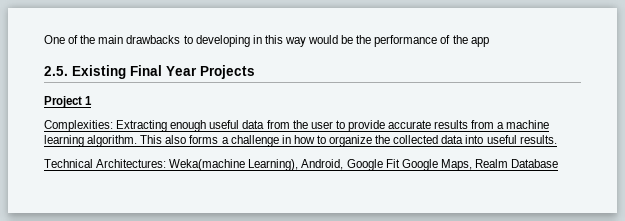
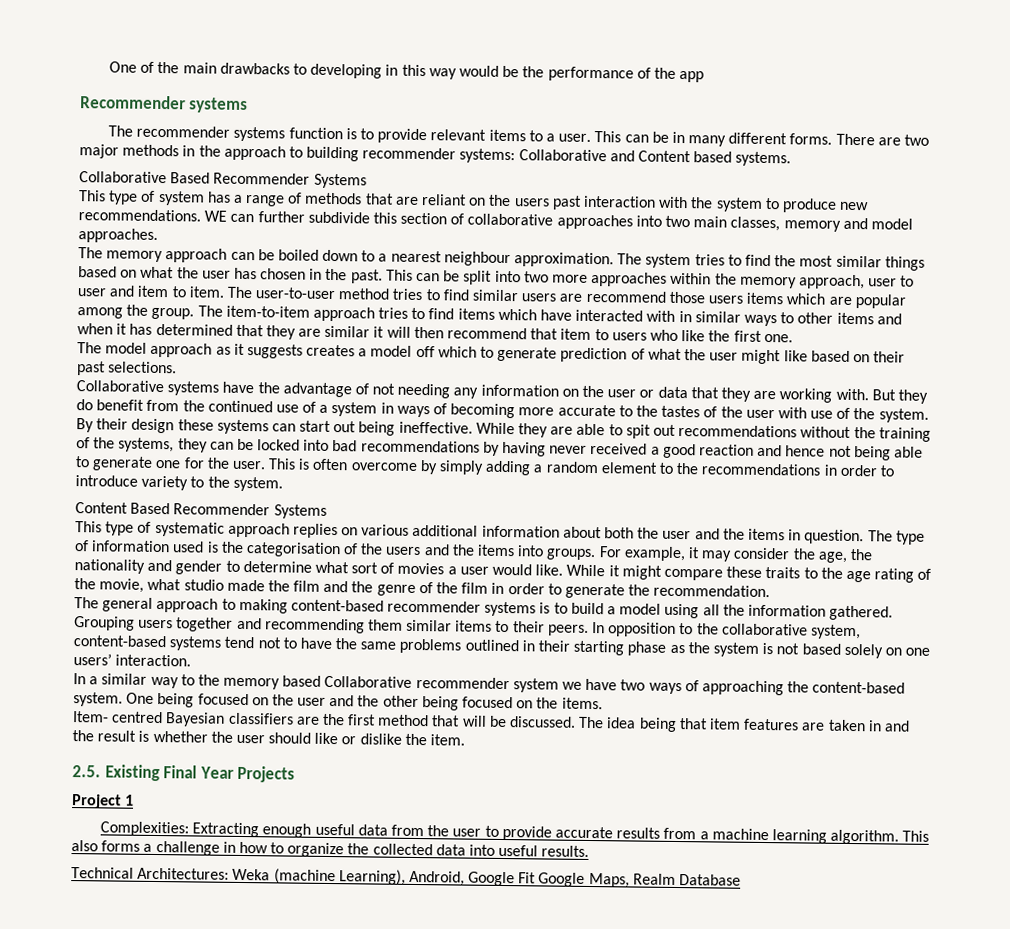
(489, 42) none -> [80,95,249,114] [108,125,929,147] [79,144,792,167] [79,171,367,189] [79,190,870,213] [78,209,913,232] [78,228,158,243] [78,247,925,271] [78,266,915,290] [77,285,906,309] [77,304,902,327] [77,323,793,343] [77,342,906,365] [77,361,178,376] [76,380,928,404] [76,399,929,423] [76,418,931,442] [76,437,923,461] [75,456,895,477] [75,475,283,492] [75,502,327,519] [75,521,925,545] [74,540,873,563] [74,559,932,583] [74,578,771,599] [74,597,894,621] [74,616,861,640] [73,635,931,659] [73,653,192,667] [73,673,906,696] [73,692,603,711] [73,711,910,732] [72,730,466,746] // Recommender systems // The recommender systems function is to provide relevant items to a user. This can be in many different forms. There are two major methods in the approach to building recommender systems: Collaborative and Content based systems. // Collaborative Based Recommender Systems // This type of system has a range of methods that are reliant on the users past interaction with the system to produce new recommendations. WE can further subdivide this section of collaborative approaches into two main classes, memory and model approaches. // The memory approach can be boiled down to a nearest neighbour approximation. The system tries to find the most similar things based on what the user has chosen in the past. This can be split into two more approaches within the memory approach, user to user and item to item. The user-to-user method tries to find similar users are recommend those users items which are popular among the group. The item-to-item approach tries to find items which have interacted with in similar ways to other items and when it has determined that they are similar it will then recommend that item to users who like the first one. // The model approach as it suggests creates a model off which to generate prediction of what the user might like based on their past selections. // Collaborative systems have the advantage of not needing any information on the user or data that they are working with. But they do benefit from the continued use of a system in ways of becoming more accurate to the tastes of the user with use of the system. By their design these systems can start out being ineffective. While they are able to spit out recommendations without the training of the systems, they can be locked into bad recommendations by having never received a good reaction and hence not being able to generate one for the user. This is often overcome by simply adding a random element to the recommendations in order to introduce variety to the system. // Content Based Recommender Systems // This type of systematic approach replies on various additional information about both the user and the items in question. The type of information used is the categorisation of the users and the items into groups. For example, it may consider the age, the nationality and gender to determine what sort of movies a user would like. While it might compare these traits to the age rating of the movie, what studio made the film and the genre of the film in order to generate the recommendation. // The general approach to making content-based recommender systems is to build a model using all the information gathered. Grouping users together and recommending them similar items to their peers. In opposition to the collaborative system, content-based systems tend not to have the same problems outlined in their starting phase as the system is not based solely on one users’ interaction. // In a similar way to the memory based Collaborative recommender system we have two ways of approaching the content-based system. One being focused on the user and the other being focused on the items. // Item- centred Bayesian classifiers are the first method that will be discussed. The idea being that item features are taken in and the result is whether the user should like or dislike the item.
[169,159,246,171] Weka(machine -> [232,868,336,885] Weka (machine

